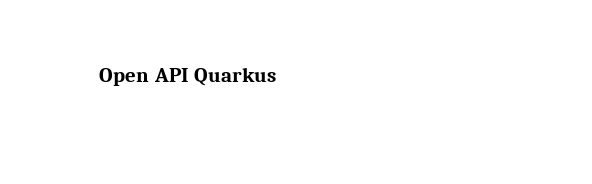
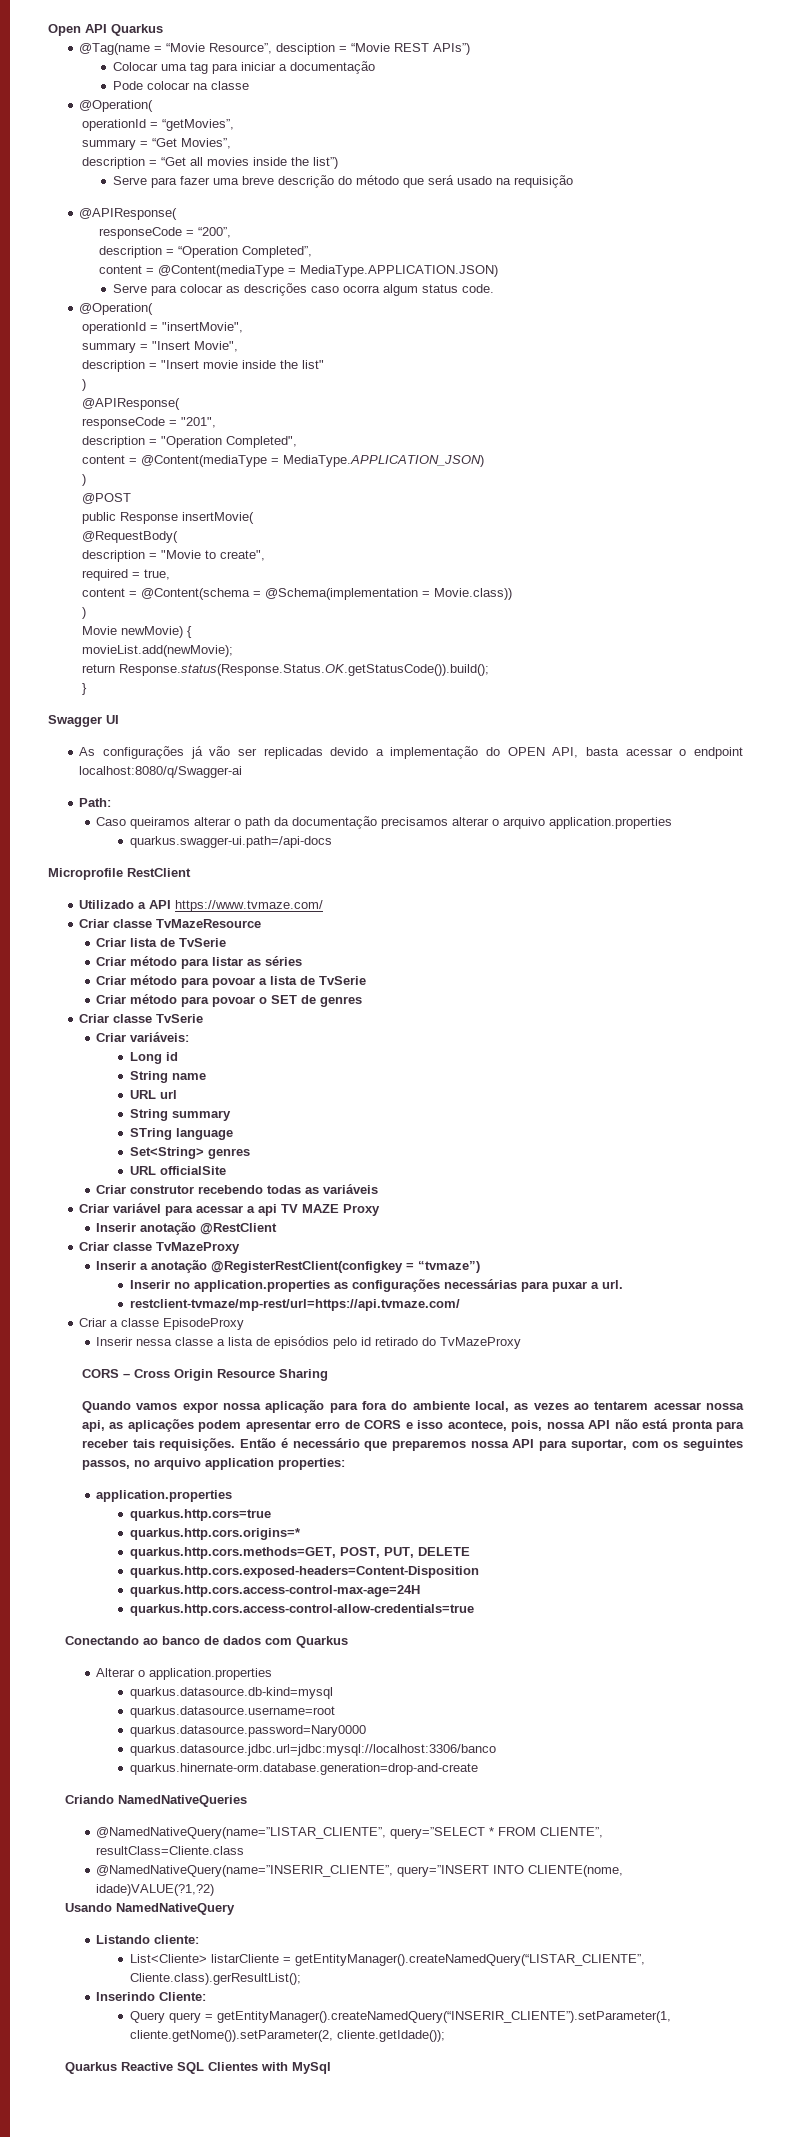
(277, 76) none -> [79,43,471,55] [113,61,376,74] [113,81,250,90] [79,100,154,112] [81,119,234,131] [81,138,231,150] [81,157,338,169] [113,175,574,188] [79,208,178,220] [98,227,231,239] [98,246,312,258] [98,265,498,277] [113,283,495,296] [79,303,154,315] [81,322,243,334] [81,341,238,353] [81,360,324,372] [81,379,86,391] [81,398,180,410] [81,417,216,429] [81,436,297,448] [81,455,484,467] [81,474,86,486] [81,493,131,504] [81,512,254,524] [81,531,178,543] [81,550,265,562] [81,569,170,581] [81,588,512,600] [81,607,86,619] [81,626,192,638] [81,645,233,657] [81,664,489,676] [81,683,87,695] [48,715,119,727] [79,746,744,759] [79,766,243,778] [79,798,112,807] [96,816,673,829] [130,836,333,848] [48,868,191,880] [79,900,324,912] [79,919,262,928] [96,938,227,947] [96,956,303,969] [96,975,367,988] [96,994,363,1007] [79,1014,204,1023] [96,1032,190,1042] [130,1052,179,1064] [130,1071,207,1083] [130,1090,178,1099] [130,1109,232,1121] [130,1128,234,1140] [130,1147,251,1159] [130,1166,227,1175] [96,1184,379,1194] [79,1203,381,1216] [96,1222,278,1235] [79,1242,241,1254] [96,1260,481,1273] [130,1279,624,1292] [130,1299,461,1311] [79,1318,245,1330] [96,1336,522,1349] [81,1369,328,1381] [81,1400,744,1413] [81,1419,745,1432] [81,1438,743,1451] [81,1458,345,1470] [96,1490,233,1502] [130,1509,272,1521] [130,1528,302,1540] [130,1547,471,1559] [130,1566,480,1578] [130,1585,421,1597] [130,1604,475,1616] [64,1636,348,1648] [96,1668,273,1680] [130,1687,334,1699] [130,1706,336,1718] [130,1725,367,1737] [130,1744,497,1756] [130,1763,479,1775] [64,1795,247,1807] [96,1827,604,1839] [96,1846,245,1855] [96,1865,624,1877] [96,1884,215,1896] [64,1903,235,1915] [96,1935,200,1944] [130,1954,646,1966] [130,1973,302,1985] [96,1992,207,2001] [130,2011,672,2023] [130,2030,446,2042] [64,2062,331,2074] // @Tag(name = “Movie Resource”, desciption = “Movie REST APIs”) // Colocar uma tag para iniciar a documentação // Pode colocar na classe // @Operation( // operationId = “getMovies”, // summary = “Get Movies”, // description = “Get all movies inside the list”) // Serve para fazer uma breve descrição do método que será usado na requisição // @APIResponse( // responseCode = “200”, // description = “Operation Completed”, // content = @Content(mediaType = MediaType.APPLICATION.JSON) // Serve para colocar as descrições caso ocorra algum status code. // @Operation( // operationId = "insertMovie", // summary = "Insert Movie", // description = "Insert movie inside the list" // ) // @APIResponse( // responseCode = "201", // description = "Operation Completed", // content = @Content(mediaType = MediaType.APPLICATION_JSON) // ) // @POST // public Response insertMovie( // @RequestBody( // description = "Movie to create", // required = true, // content = @Content(schema = @Schema(implementation = Movie.class)) // ) // Movie newMovie) { // movieList.add(newMovie); // return Response.status(Response.Status.OK.getStatusCode()).build(); // } // Swagger UI // As configurações já vão ser replicadas devido a implementação do OPEN API, basta acessar o endpoint localhost:8080/q/Swagger-ai // Path: // Caso queiramos alterar o path da documentação precisamos alterar o arquivo application.properties // quarkus.swagger-ui.path=/api-docs // Microprofile RestClient // Utilizado a API https://www.tvmaze.com/ // Criar classe TvMazeResource // Criar lista de TvSerie // Criar método para listar as séries // Criar método para povoar a lista de TvSerie // Criar método para povoar o SET de genres // Criar classe TvSerie // Criar variáveis: // Long id // String name // URL url // String summary // STring language // Set<String> genres // URL officialSite // Criar construtor recebendo todas as variáveis // Criar variável para acessar a api TV MAZE Proxy // Inserir anotação @RestClient // Criar classe TvMazeProxy // Inserir a anotação @RegisterRestClient(configkey = “tvmaze”) // Inserir no application.properties as configurações necessárias para puxar a url. // restclient-tvmaze/mp-rest/url=https://api.tvmaze.com/ // Criar a classe EpisodeProxy // Inserir nessa classe a lista de episódios pelo id retirado do TvMazeProxy // CORS – Cross Origin Resource Sharing // Quando vamos expor nossa aplicação para fora do ambiente local, as vezes ao tentarem acessar nossa api, as aplicações podem apresentar erro de CORS e isso acontece, pois, nossa API não está pronta para receber tais requisições. Então é necessário que preparemos nossa API para suportar, com os seguintes passos, no arquivo application properties: // application.properties // quarkus.http.cors=true // quarkus.http.cors.origins=* // quarkus.http.cors.methods=GET, POST, PUT, DELETE // quarkus.http.cors.exposed-headers=Content-Disposition // quarkus.http.cors.access-control-max-age=24H // quarkus.http.cors.access-control-allow-credentials=true // Conectando ao banco de dados com Quarkus // Alterar o application.properties // quarkus.datasource.db-kind=mysql // quarkus.datasource.username=root // quarkus.datasource.password=Nary0000 // quarkus.datasource.jdbc.url=jdbc:mysql://localhost:3306/banco // quarkus.hinernate-orm.database.generation=drop-and-create // Criando NamedNativeQueries // @NamedNativeQuery(name=”LISTAR_CLIENTE”, query=”SELECT * FROM CLIENTE”, resultClass=Cliente.class // @NamedNativeQuery(name=”INSERIR_CLIENTE”, query=”INSERT INTO CLIENTE(nome, idade)VALUE(?1,?2) // Usando NamedNativeQuery // Listando cliente: // List<Cliente> listarCliente = getEntityManager().createNamedQuery(“LISTAR_CLIENTE”, Cliente.class).gerResultList(); // Inserindo Cliente: // Query query = getEntityManager().createNamedQuery(“INSERIR_CLIENTE”).setParameter(1, cliente.getNome()).setParameter(2, cliente.getIdade()); // Quarkus Reactive SQL Clientes with MySql

